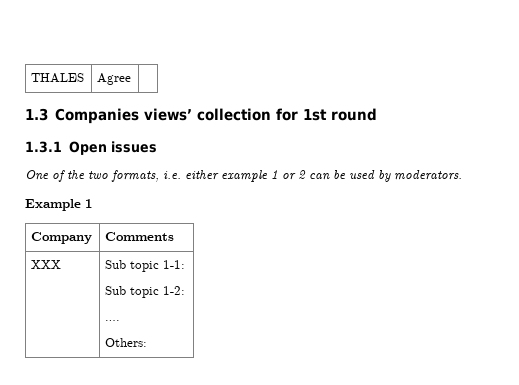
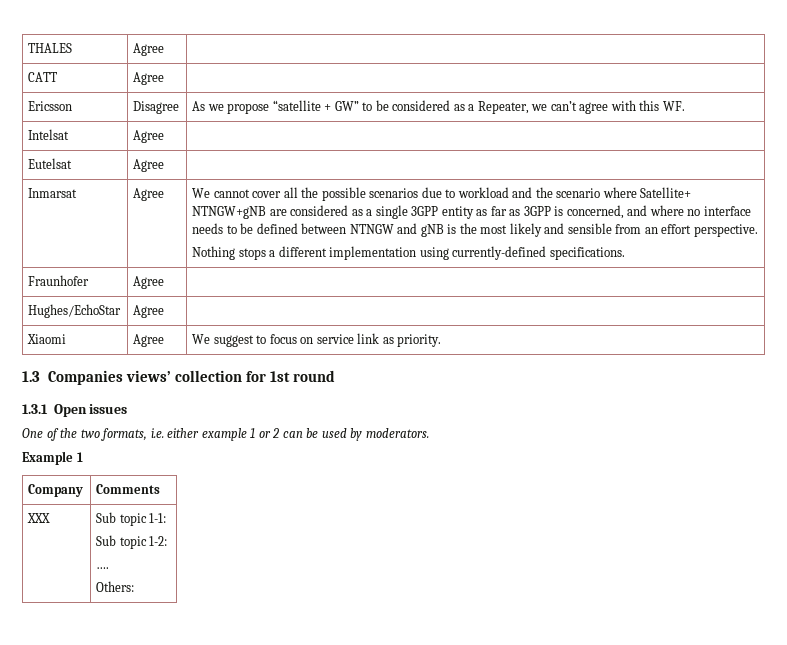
(132, 79) none -> [28,72,58,82] [133,72,165,85] [28,101,73,111] [133,101,180,114] [192,100,685,114] [28,129,70,140] [133,130,165,143] [28,158,73,169] [133,159,165,172] [28,188,78,198] [133,188,165,201] [192,187,692,201] [192,205,751,219] [192,223,758,237] [192,246,625,260] [28,275,90,286] [133,276,165,289] [28,304,122,318] [133,305,165,318] [27,334,67,344] [133,334,165,347] [192,333,442,347] // CATT | Agree | // Ericsson | Disagree | As we propose “satellite + GW” to be considered as a Repeater, we can’t agree with this WF. // Intelsat | Agree | // Eutelsat | Agree | // Inmarsat | Agree | We cannot cover all the possible scenarios due to workload and the scenario where Satellite+ NTNGW+gNB are considered as a single 3GPP entity as far as 3GPP is concerned, and where no interface needs to be defined between NTNGW and gNB is the most likely and sensible from an effort perspective. // Nothing stops a different implementation using currently-defined specifications. // Fraunhofer | Agree | // Hughes/EchoStar | Agree | // Xiaomi | Agree | We suggest to focus on service link as priority.

